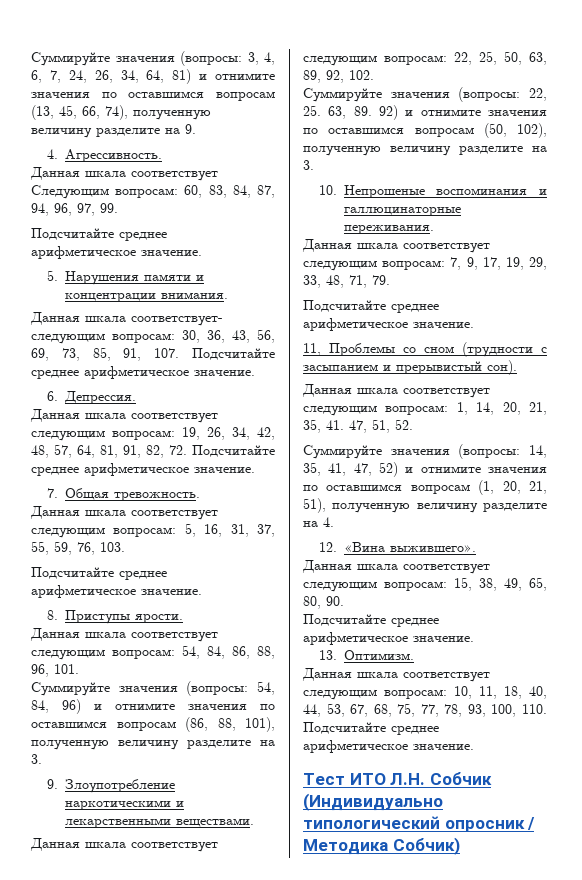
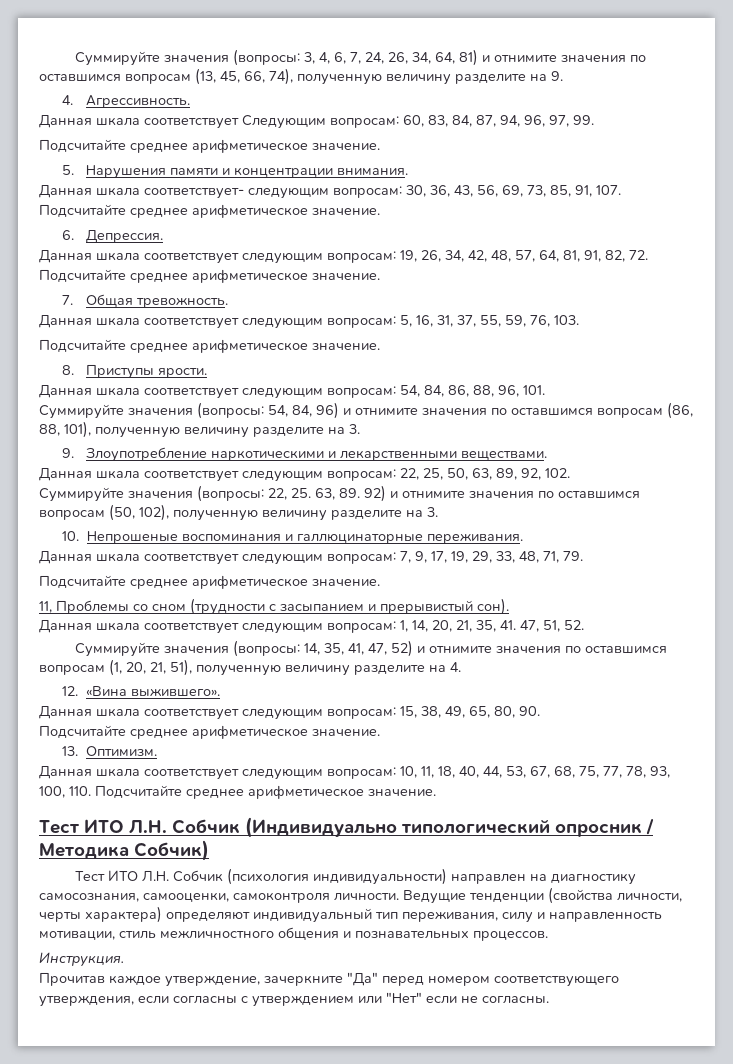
(460, 846) none -> [74,868,636,885] [39,887,682,904] [39,906,662,923] [39,927,548,941] [39,952,124,967] [39,972,619,987] [39,992,549,1007] // Тест ИТО Л.Н. Собчик (психология индивидуальности) направлен на диагностику самосознания, самооценки, самоконтроля личности. Ведущие тенденции (свойства личности, черты характера) определяют индивидуальный тип переживания, силу и направленность мотивации, стиль межличностного общения и познавательных процессов. // Инструкция. // Прочитав каждое утверждение, зачеркните "Да" перед номером соответствующего утверждения, если согласны с утверждением или "Нет" если не согласны.

